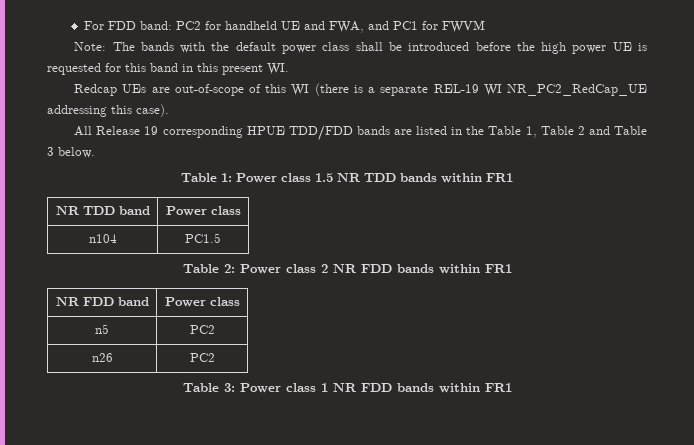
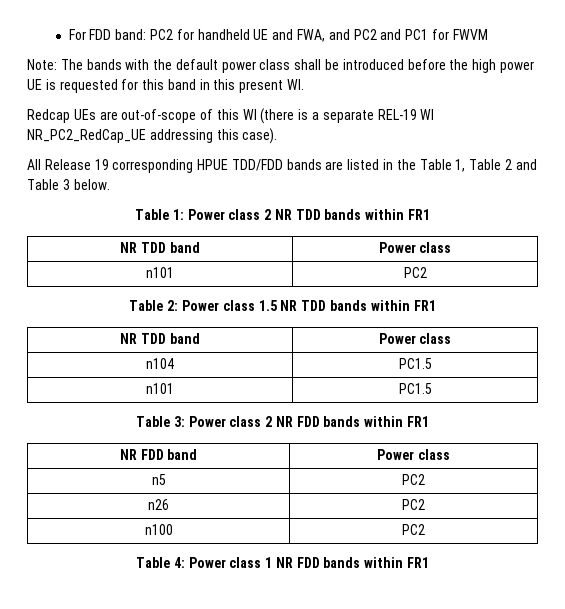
(390, 25) none -> [353,29,402,40] PC2 and
(311, 177) none -> [264,209,431,220] [120,242,200,253] [378,242,452,253] [146,267,174,278] [403,267,427,278] [129,300,255,311] 2 NR TDD bands within FR1 // NR TDD band | Power class // n101 | PC2 // Table 2: Power class
[182,264,235,273] // Table 2: -> [146,383,174,394] [398,383,432,394] [135,416,185,427] // n101 | PC1.5 // Table 3:
[182,383,235,392] // Table 3: -> [144,524,173,535] [402,524,425,535] [135,557,185,568] // n100 | PC2 // Table 4:

